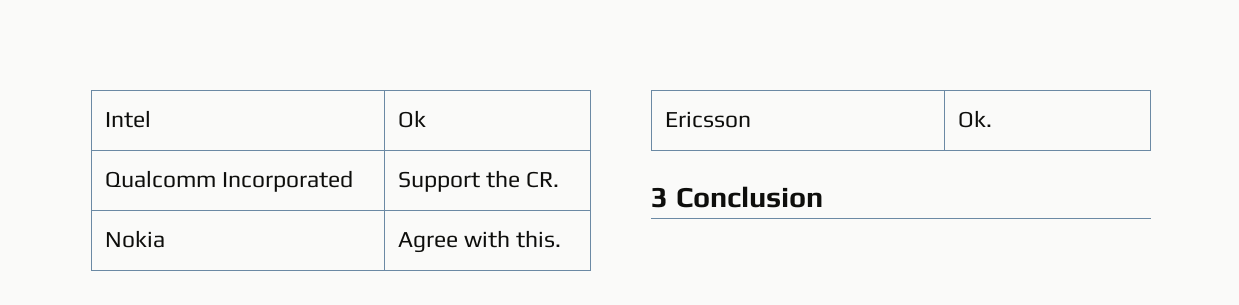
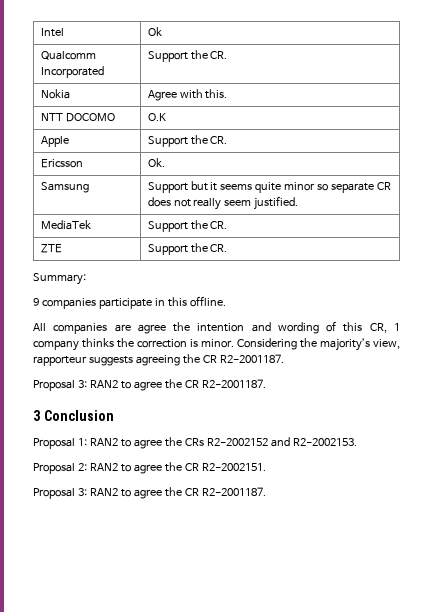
[664,111,751,128] [957,110,992,128] [651,186,823,208] Ericsson | Ok. // 3 Conclusion -> [40,113,115,122] [147,113,166,121] [40,136,69,147] [147,135,228,147] [40,159,83,168] [147,158,165,167] [40,182,89,193] [147,181,392,193] [147,196,299,210] [40,220,91,230] [147,220,228,232] [40,244,62,253] [147,243,228,255] [33,273,86,285] [33,296,226,309] [33,321,400,334] [33,338,400,351] [33,354,284,366] [33,379,266,391] [33,410,114,421] [33,437,357,449] [33,462,266,474] [33,487,266,499] NTT DOCOMO | O.K // Apple | Support the CR. // Ericsson | Ok. // Samsung | Support but it seems quite minor so separate CR does not really seem justified. // MediaTek | Support the CR. // ZTE | Support the CR. // Summary: // 9 companies participate in this offline. // All companies are agree the intention and wording of this CR, 1 company thinks the correction is minor. Considering the majority’s view, rapporteur suggests agreeing the CR R2-2001187. // Proposal 3: RAN2 to agree the CR R2-2001187. // 3 Conclusion // Proposal 1: RAN2 to agree the CRs R2-2002152 and R2-2002153. // Proposal 2: RAN2 to agree the CR R2-2002151. // Proposal 3: RAN2 to agree the CR R2-2001187.

